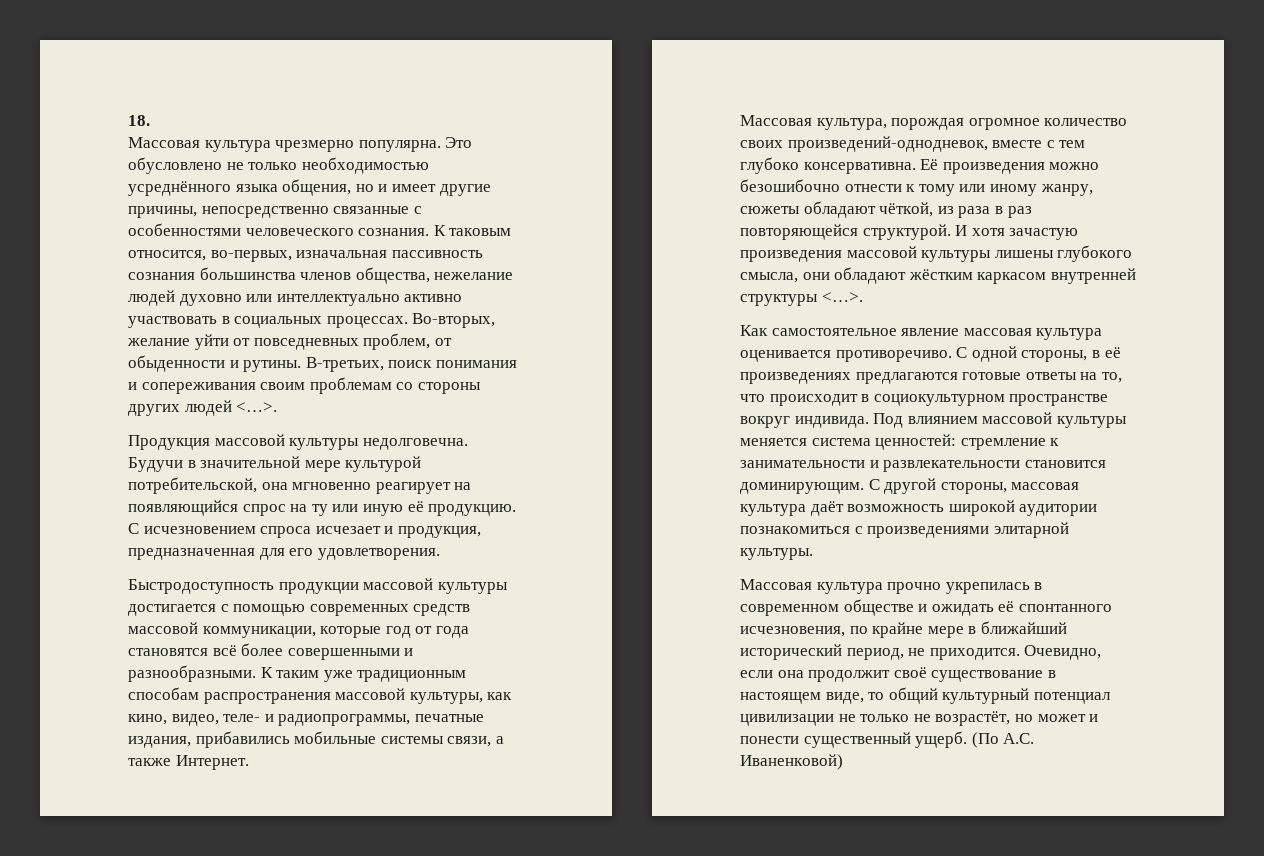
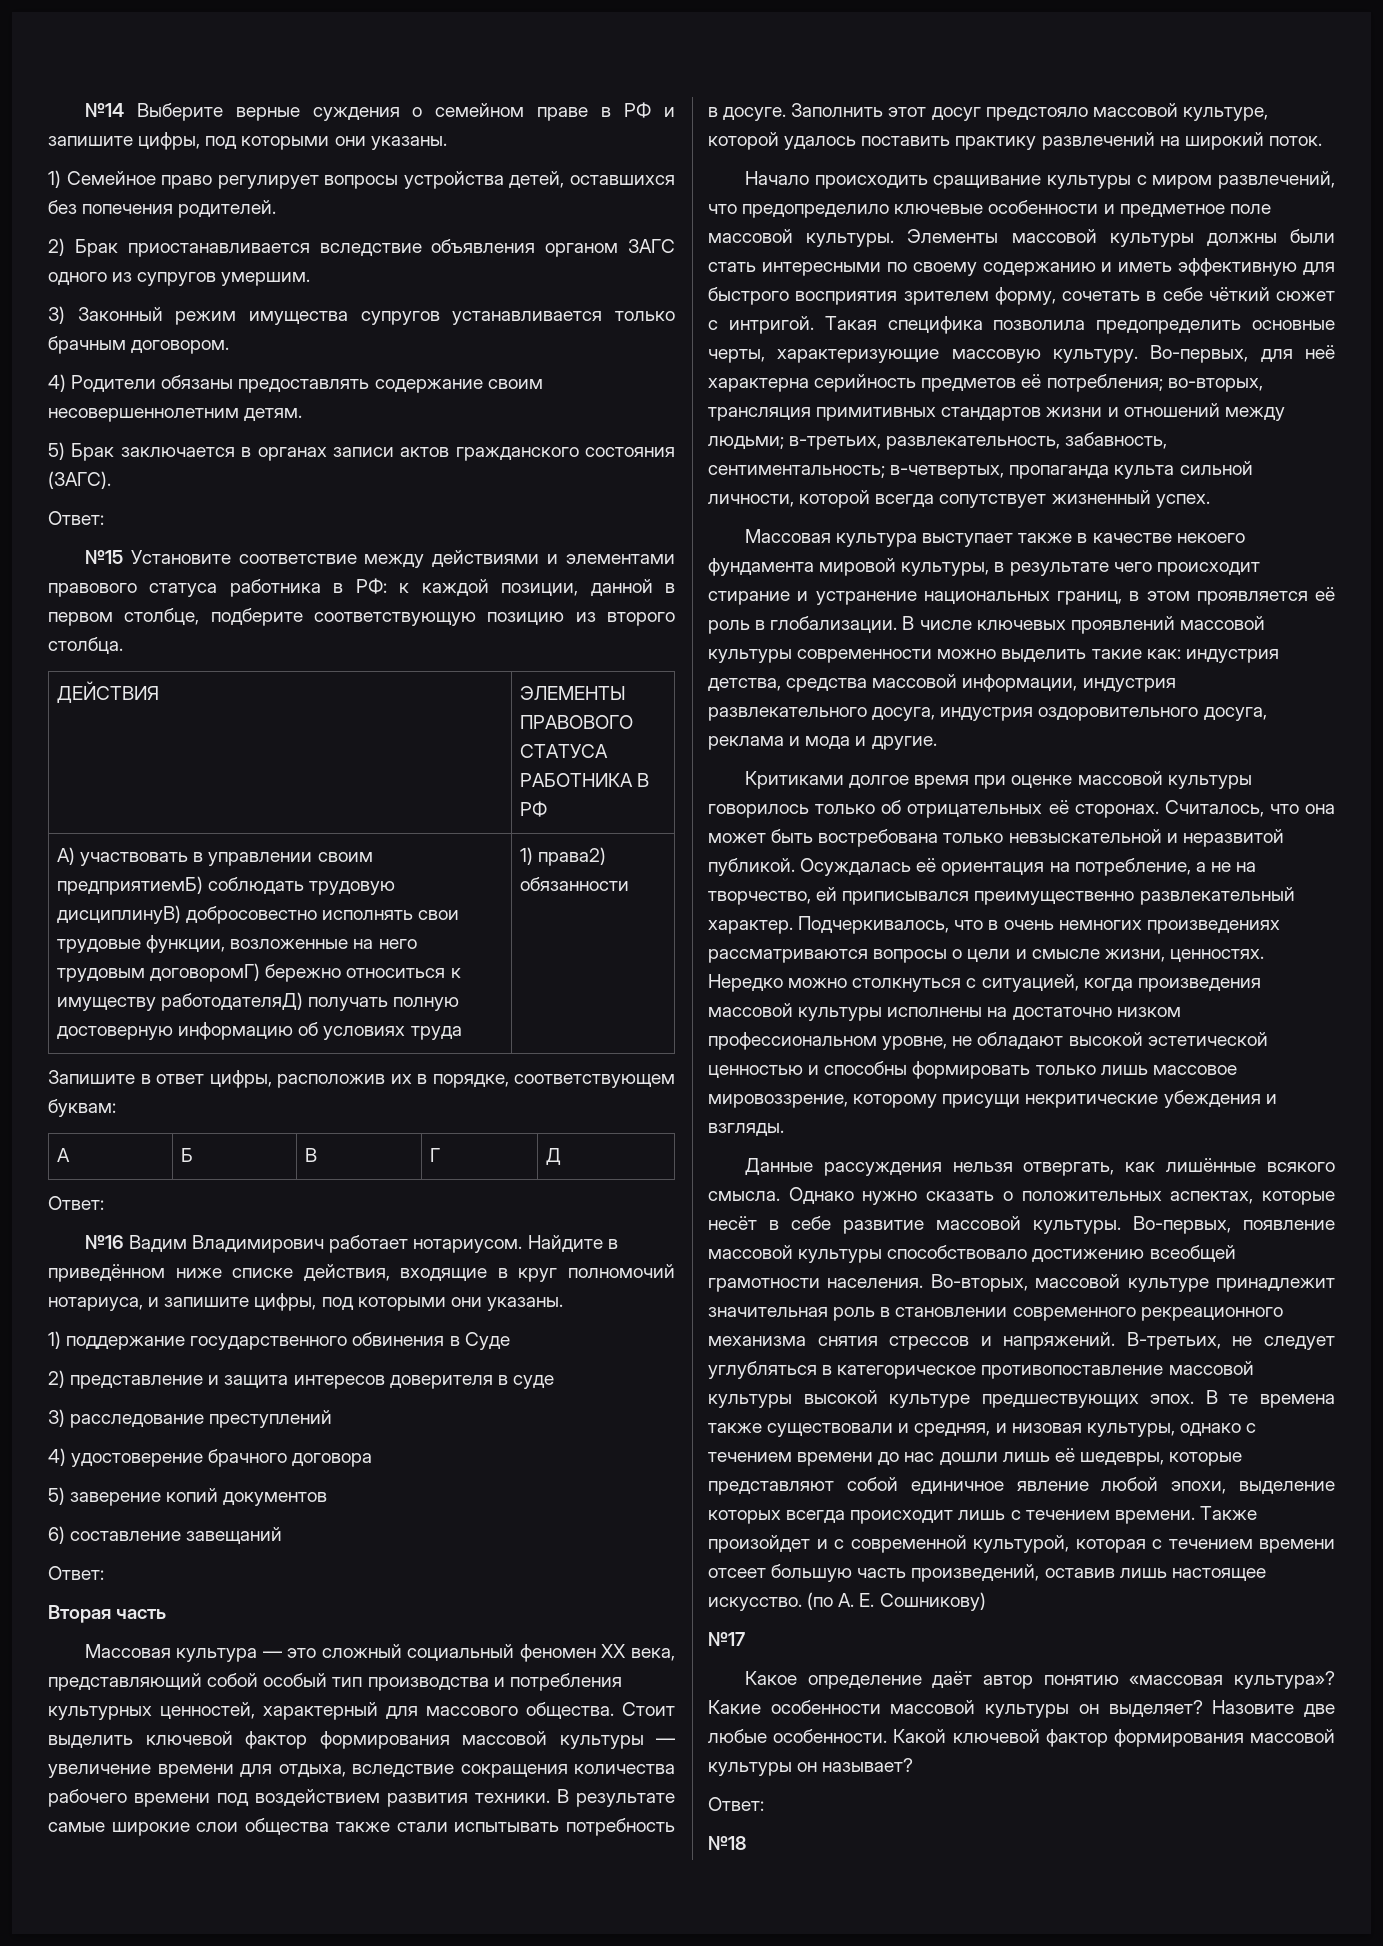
[128,115,150,126] [128,137,473,152] [128,157,429,174] [128,179,491,196] [128,206,422,218] [128,223,512,236] [128,250,483,262] [128,267,514,284] [128,290,463,306] [128,313,496,328] [127,333,452,350] [128,355,517,372] [128,377,481,394] [128,400,278,416] [128,434,468,450] [128,456,422,472] [128,477,472,494] [128,500,517,516] [128,523,481,538] [128,548,440,560] [128,578,508,594] [128,604,471,616] [128,622,469,638] [128,643,414,660] [128,665,467,682] [128,687,513,704] [128,714,484,726] [128,731,504,748] [128,755,249,770] [740,115,1128,130] [740,136,1086,152] [740,157,1100,174] [740,179,1093,196] [740,201,1032,218] [740,224,1079,240] [740,245,1133,262] [740,267,1136,284] [740,292,863,306] [740,325,1103,340] [740,346,1121,362] [740,372,1122,384] [740,394,1109,406] [740,412,1127,428] [740,434,1060,450] [740,460,1106,472] [740,478,1080,494] [740,500,1098,516] [740,522,1069,538] [740,548,813,560] [740,579,1043,594] [740,599,1112,616] [740,621,1067,638] [740,644,1102,660] [740,667,1056,682] [740,687,1111,704] [740,711,1099,726] [740,731,1035,748] [740,754,843,770] 18. // Массовая культура чрезмерно популярна. Это обусловлено не только необходимостью усреднённого языка общения, но и имеет другие причины, непосредственно связанные с особенностями человеческого сознания. К таковым относится, во-первых, изначальная пассивность сознания большинства членов общества, нежелание людей духовно или интеллектуально активно участвовать в социальных процессах. Во-вторых, желание уйти от повседневных проблем, от обыденности и рутины. В-третьих, поиск понимания и сопереживания своим проблемам со стороны других людей <…>. // Продукция массовой культуры недолговечна. Будучи в значительной мере культурой потребительской, она мгновенно реагирует на появляющийся спрос на ту или иную её продукцию. С исчезновением спроса исчезает и продукция, предназначенная для его удовлетворения. // Быстродоступность продукции массовой культуры достигается с помощью современных средств массовой коммуникации, которые год от года становятся всё более совершенными и разнообразными. К таким уже традиционным способам распространения массовой культуры, как кино, видео, теле- и радиопрограммы, печатные издания, прибавились мобильные системы связи, а также Интернет. // Массовая культура, порождая огромное количество своих произведений-однодневок, вместе с тем глубоко консервативна. Её произведения можно безошибочно отнести к тому или иному жанру, сюжеты обладают чёткой, из раза в раз повторяющейся структурой. И хотя зачастую произведения массовой культуры лишены глубокого смысла, они обладают жёстким каркасом внутренней структуры <…>. // Как самостоятельное явление массовая культура оценивается противоречиво. С одной стороны, в её произведениях предлагаются готовые ответы на то, что происходит в социокультурном пространстве вокруг индивида. Под влиянием массовой культуры меняется система ценностей: стремление к занимательности и развлекательности становится доминирующим. С другой стороны, массовая культура даёт возможность широкой аудитории познакомиться с произведениями элитарной культуры. // Массовая культура прочно укрепилась в современном обществе и ожидать её спонтанного исчезновения, по крайне мере в ближайший исторический период, не приходится. Очевидно, если она продолжит своё существование в настоящем виде, то общий культурный потенциал цивилизации не только не возрастёт, но может и понести существенный ущерб. (По А.С. Иваненковой) -> [84,102,675,121] [48,132,447,150] [48,170,675,189] [48,200,277,218] [48,238,675,257] [48,272,311,286] [48,306,675,325] [48,336,230,354] [48,374,543,393] [48,408,303,422] [48,442,675,461] [48,471,111,489] [48,511,104,525] [84,550,675,568] [48,578,676,597] [48,608,675,626] [48,637,123,654] [57,681,160,703] [520,686,627,700] [520,715,634,729] [520,744,609,758] [520,773,650,787] [520,801,548,817] [57,847,373,866] [57,876,396,895] [57,905,460,924] [57,935,417,953] [57,963,461,982] [57,992,460,1011] [57,1022,462,1040] [520,847,607,866] [520,877,630,891] [48,1070,675,1088] [48,1099,116,1117] [57,1148,71,1162] [181,1148,194,1162] [305,1148,318,1162] [430,1148,441,1162] [546,1148,562,1165] [48,1196,104,1210] [84,1235,618,1253] [48,1264,675,1282] [48,1293,563,1311] [48,1331,510,1350] [48,1370,554,1389] [48,1409,333,1428] [48,1448,373,1467] [48,1487,328,1506] [48,1526,283,1544] [48,1566,104,1580] [48,1605,167,1623] [84,1644,675,1662] [48,1673,622,1691] [48,1702,675,1720] [48,1731,675,1749] [48,1764,675,1778] [48,1789,675,1807] [48,1818,675,1836] [708,103,1268,121] [708,132,1322,150] [744,171,1335,189] [708,200,1271,218] [708,229,1335,247] [708,258,1335,276] [708,287,1335,305] [708,316,1335,334] [708,345,1335,363] [708,374,1263,392] [708,403,1285,421] [708,432,1168,450] [708,461,1253,479] [708,490,1210,508] [744,529,1245,547] [708,558,1260,576] [708,587,1335,605] [708,616,1265,634] [708,649,1279,663] [708,674,1176,692] [708,707,1267,721] [708,736,937,750] [744,771,1252,789] [708,800,1335,818] [708,829,1284,847] [708,858,1257,876] [708,887,1295,905] [708,916,1280,934] [708,949,1264,963] [708,974,1261,992] [708,1003,1181,1021] [708,1032,1268,1050] [708,1061,1237,1079] [708,1090,1277,1108] [708,1123,784,1136] [744,1158,1335,1176] [708,1187,1335,1205] [708,1216,1335,1234] [708,1245,1236,1263] [708,1274,1335,1292] [708,1307,1283,1321] [708,1332,1335,1350] [708,1361,1254,1379] [708,1390,1335,1408] [708,1423,1257,1437] [708,1448,1243,1466] [708,1477,1335,1495] [708,1506,1257,1524] [708,1535,1335,1553] [708,1564,1266,1582] [708,1592,986,1611] [708,1632,745,1646] [744,1671,1335,1689] [708,1700,1335,1718] [708,1729,1335,1747] [708,1758,914,1776] [708,1797,764,1811] [708,1836,746,1850] №14 Выберите верные суждения о семейном праве в РФ и запишите цифры, под которыми они указаны. // 1) Семейное право регулирует вопросы устройства детей, оставшихся без попечения родителей. // 2) Брак приостанавливается вследствие объявления органом ЗАГС одного из супругов умершим. // 3) Законный режим имущества супругов устанавливается только брачным договором. // 4) Родители обязаны предоставлять содержание своим несовершеннолетним детям. // 5) Брак заключается в органах записи актов гражданского состояния (ЗАГС). // Ответ: // №15 Установите соответствие между действиями и элементами правового статуса работника в РФ: к каждой позиции, данной в первом столбце, подберите соответствующую позицию из второго столбца. // ДЕЙСТВИЯ | ЭЛЕМЕНТЫ ПРАВОВОГО СТАТУСА РАБОТНИКА В РФ // А) участвовать в управлении своим предприятиемБ) соблюдать трудовую дисциплинуВ) добросовестно исполнять свои трудовые функции, возложенные на него трудовым договоромГ) бережно относиться к имуществу работодателяД) получать полную достоверную информацию об условиях труда | 1) права2) обязанности // Запишите в ответ цифры, расположив их в порядке, соответствующем буквам: // А | Б | В | Г | Д // Ответ: // №16 Вадим Владимирович работает нотариусом. Найдите в приведённом ниже списке действия, входящие в круг полномочий нотариуса, и запишите цифры, под которыми они указаны. // 1) поддержание государственного обвинения в Суде // 2) представление и защита интересов доверителя в суде // 3) расследование преступлений // 4) удостоверение брачного договора // 5) заверение копий документов // 6) составление завещаний // Ответ: // Вторая часть // Массовая культура — это сложный социальный феномен XX века, представляющий собой особый тип производства и потребления культурных ценностей, характерный для массового общества. Стоит выделить ключевой фактор формирования массовой культуры — увеличение времени для отдыха, вследствие сокращения количества рабочего времени под воздействием развития техники. В результате самые широкие слои общества также стали испытывать потребность в досуге. Заполнить этот досуг предстояло массовой культуре, которой удалось поставить практику развлечений на широкий поток. // Начало происходить сращивание культуры с миром развлечений, что предопределило ключевые особенности и предметное поле массовой культуры. Элементы массовой культуры должны были стать интересными по своему содержанию и иметь эффективную для быстрого восприятия зрителем форму, сочетать в себе чёткий сюжет с интригой. Такая специфика позволила предопределить основные черты, характеризующие массовую культуру. Во-первых, для неё характерна серийность предметов её потребления; во-вторых, трансляция примитивных стандартов жизни и отношений между людьми; в-третьих, развлекательность, забавность, сентиментальность; в-четвертых, пропаганда культа сильной личности, которой всегда сопутствует жизненный успех. // Массовая культура выступает также в качестве некоего фундамента мировой культуры, в результате чего происходит стирание и устранение национальных границ, в этом проявляется её роль в глобализации. В числе ключевых проявлений массовой культуры современности можно выделить такие как: индустрия детства, средства массовой информации, индустрия развлекательного досуга, индустрия оздоровительного досуга, реклама и мода и другие. // Критиками долгое время при оценке массовой культуры говорилось только об отрицательных её сторонах. Считалось, что она может быть востребована только невзыскательной и неразвитой публикой. Осуждалась её ориентация на потребление, а не на творчество, ей приписывался преимущественно развлекательный характер. Подчеркивалось, что в очень немногих произведениях рассматриваются вопросы о цели и смысле жизни, ценностях. Нередко можно столкнуться с ситуацией, когда произведения массовой культуры исполнены на достаточно низком профессиональном уровне, не обладают высокой эстетической ценностью и способны формировать только лишь массовое мировоззрение, которому присущи некритические убеждения и взгляды. // Данные рассуждения нельзя отвергать, как лишённые всякого смысла. Однако нужно сказать о положительных аспектах, которые несёт в себе развитие массовой культуры. Во-первых, появление массовой культуры способствовало достижению всеобщей грамотности населения. Во-вторых, массовой культуре принадлежит значительная роль в становлении современного рекреационного механизма снятия стрессов и напряжений. В-третьих, не следует углубляться в категорическое противопоставление массовой культуры высокой культуре предшествующих эпох. В те времена также существовали и средняя, и низовая культуры, однако с течением времени до нас дошли лишь её шедевры, которые представляют собой единичное явление любой эпохи, выделение которых всегда происходит лишь с течением времени. Также произойдет и с современной культурой, которая с течением времени отсеет большую часть произведений, оставив лишь настоящее искусство. (по А. Е. Сошникову) // №17 // Какое определение даёт автор понятию «массовая культура»? Какие особенности массовой культуры он выделяет? Назовите две любые особенности. Какой ключевой фактор формирования массовой культуры он называет? // Ответ: // №18

